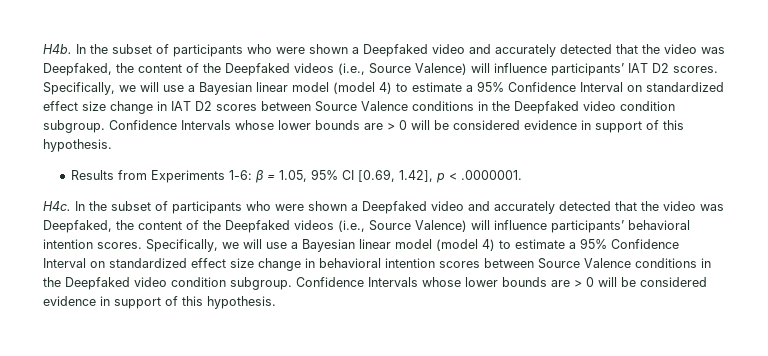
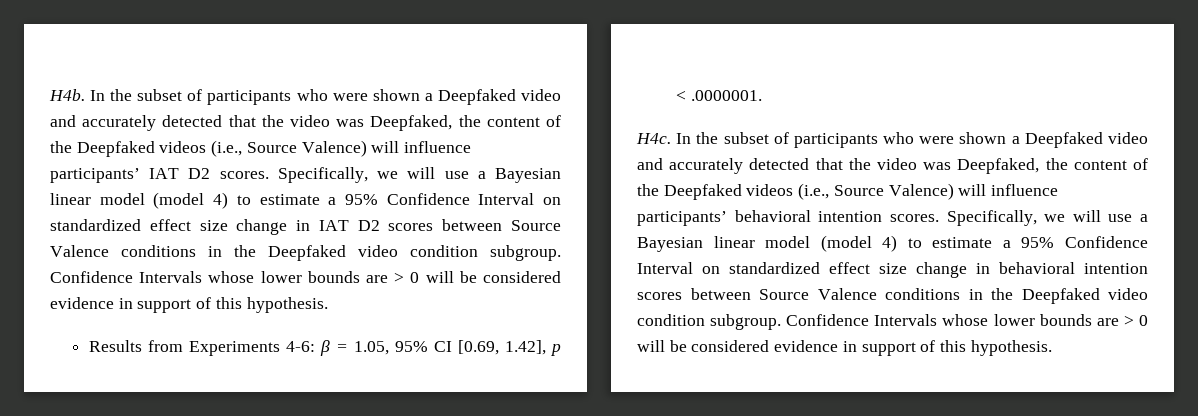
[229,170,253,180] 1-6: -> [286,341,316,352] 4-6:

